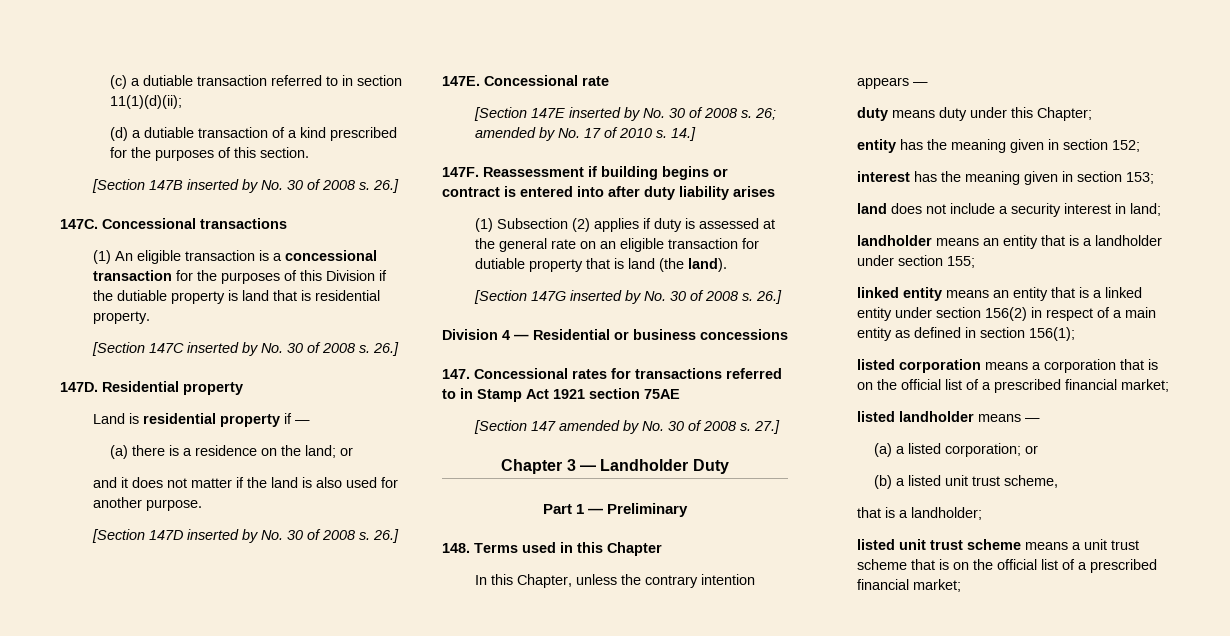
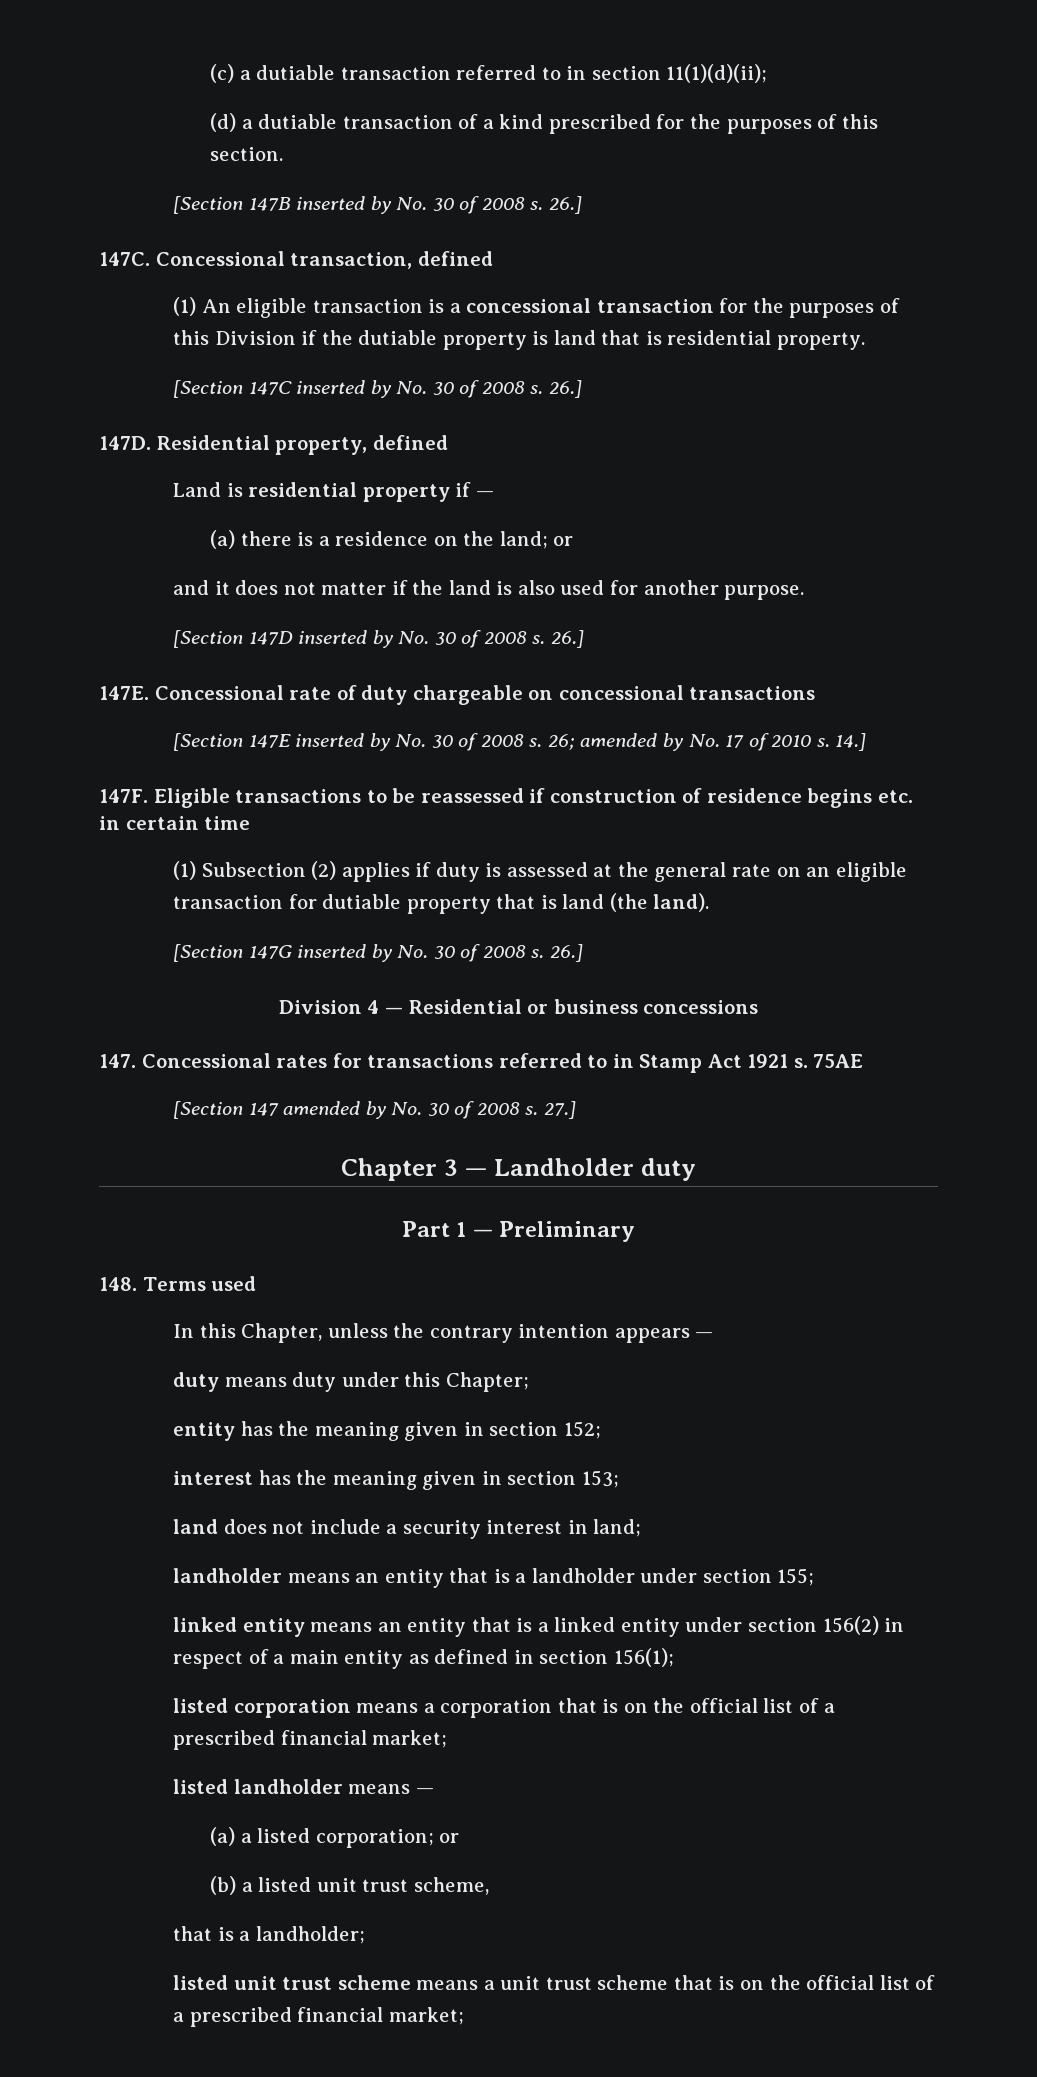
[200,218,287,229] transactions -> [290,251,493,269] transaction, defined
[183,382,243,395] property -> [275,435,448,455] property, defined
(609, 81) none -> [336,685,816,705] of duty chargeable on concessional transactions
[483,166,728,180] [442,186,775,200] Reassessment if building begins or contract is entered into after duty liability arises -> [153,788,913,808] [99,816,251,830] Eligible transactions to be reassessed if construction of residence begins etc. in certain time
[589,388,640,399] section -> [793,1058,808,1068] s.
[692,459,729,474] Duty -> [640,1158,696,1181] duty
[560,542,662,556] in this Chapter -> (257, 1283) none

